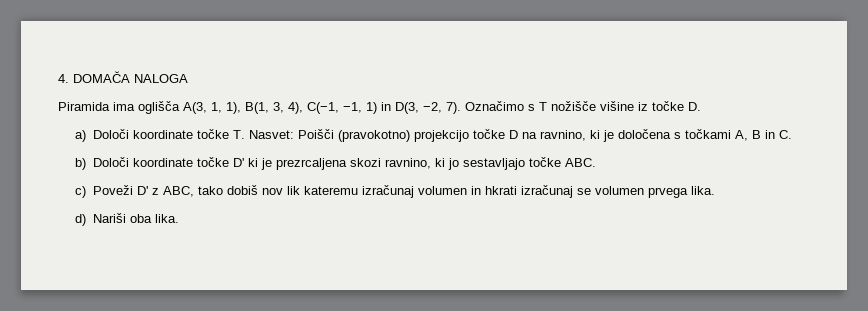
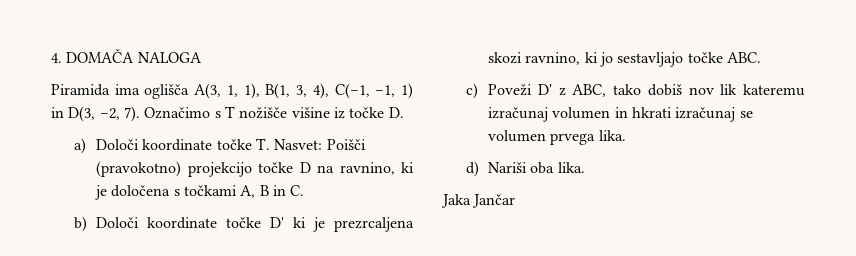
(179, 218) none -> [441,194,516,208] // Jaka Jančar

